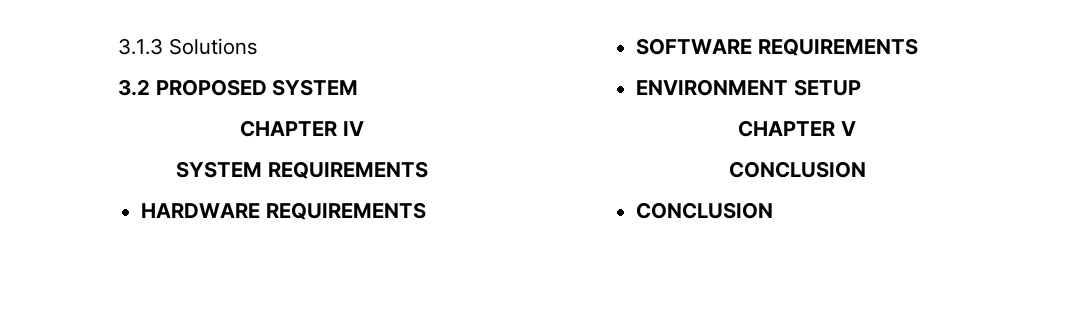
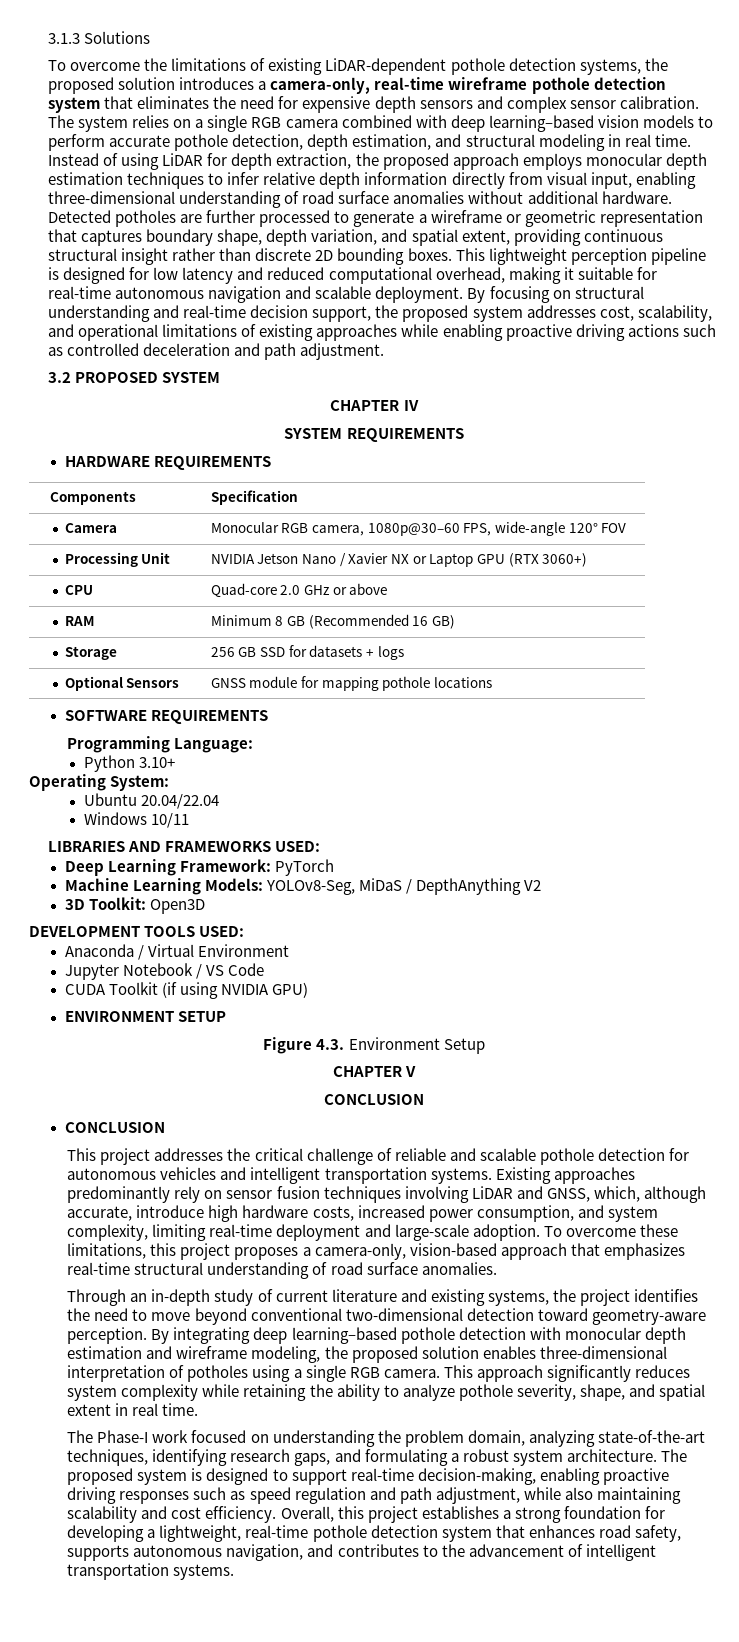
(257, 46) none -> [48,58,668,75] [48,77,666,94] [48,96,699,113] [48,115,713,132] [48,134,691,151] [48,153,707,170] [48,172,696,189] [48,191,672,208] [48,210,703,227] [48,229,663,246] [48,248,706,265] [48,267,657,284] [48,286,644,303] [48,305,712,322] [48,324,716,341] [48,343,385,360] // To overcome the limitations of existing LiDAR-dependent pothole detection systems, the proposed solution introduces a camera-only, real-time wireframe pothole detection system that eliminates the need for expensive depth sensors and complex sensor calibration. The system relies on a single RGB camera combined with deep learning–based vision models to perform accurate pothole detection, depth estimation, and structural modeling in real time. Instead of using LiDAR for depth extraction, the proposed approach employs monocular depth estimation techniques to infer relative depth information directly from visual input, enabling three-dimensional understanding of road surface anomalies without additional hardware. Detected potholes are further processed to generate a wireframe or geometric representation that captures boundary shape, depth variation, and spatial extent, providing continuous structural insight rather than discrete 2D bounding boxes. This lightweight perception pipeline is designed for low latency and reduced computational overhead, making it suitable for real-time autonomous navigation and scalable deployment. By focusing on structural understanding and real-time decision support, the proposed system addresses cost, scalability, and operational limitations of existing approaches while enabling proactive driving actions such as controlled deceleration and path adjustment.
[636,38,918,56] [636,79,861,96] [738,120,856,137] [728,161,866,178] [636,202,774,219] // SOFTWARE REQUIREMENTS // ENVIRONMENT SETUP // CHAPTER V // CONCLUSION // CONCLUSION -> [49,491,136,505] [210,490,298,505] [64,523,117,533] [210,521,627,536] [64,552,171,567] [210,553,588,567] [64,585,93,595] [210,583,388,598] [64,616,95,626] [210,614,456,629] [64,646,117,660] [210,645,404,660] [64,676,180,691] [210,676,493,691] [64,710,268,724] [67,736,254,753] [83,755,175,772] [29,774,170,791] [83,793,219,809] [83,812,189,828] [48,841,321,852] [64,859,334,876] [64,878,542,895] [64,897,205,914] [29,926,245,937] [64,944,289,960] [64,963,264,980] [64,982,308,999] [64,1011,226,1022] [263,1037,485,1054] [332,1066,417,1077] [324,1094,424,1105] [64,1122,165,1133] [67,1148,689,1165] [67,1167,635,1184] [67,1186,706,1203] [67,1205,658,1222] [67,1224,678,1241] [67,1243,685,1260] [67,1262,497,1279] [67,1289,698,1306] [67,1308,706,1325] [67,1327,686,1344] [67,1346,667,1363] [67,1365,690,1382] [67,1384,705,1401] [67,1403,199,1416] [67,1430,705,1447] [67,1449,687,1466] [67,1468,669,1485] [67,1487,681,1504] [67,1506,665,1523] [67,1525,681,1542] [67,1544,656,1561] [67,1563,235,1580] // Components | Specification // Camera | Monocular RGB camera, 1080p@30–60 FPS, wide-angle 120° FOV // Processing Unit | NVIDIA Jetson Nano / Xavier NX or Laptop GPU (RTX 3060+) // CPU | Quad-core 2.0 GHz or above // RAM | Minimum 8 GB (Recommended 16 GB) // Storage | 256 GB SSD for datasets + logs // Optional Sensors | GNSS module for mapping pothole locations // SOFTWARE REQUIREMENTS // Programming Language: // Python 3.10+ // Operating System: // Ubuntu 20.04/22.04 // Windows 10/11 // LIBRARIES AND FRAMEWORKS USED: // Deep Learning Framework: PyTorch // Machine Learning Models: YOLOv8-Seg, MiDaS / DepthAnything V2 // 3D Toolkit: Open3D // DEVELOPMENT TOOLS USED: // Anaconda / Virtual Environment // Jupyter Notebook / VS Code // CUDA Toolkit (if using NVIDIA GPU) // ENVIRONMENT SETUP // Figure 4.3. Environment Setup // CHAPTER V // CONCLUSION // CONCLUSION // This project addresses the critical challenge of reliable and scalable pothole detection for autonomous vehicles and intelligent transportation systems. Existing approaches predominantly rely on sensor fusion techniques involving LiDAR and GNSS, which, although accurate, introduce high hardware costs, increased power consumption, and system complexity, limiting real-time deployment and large-scale adoption. To overcome these limitations, this project proposes a camera-only, vision-based approach that emphasizes real-time structural understanding of road surface anomalies. // Through an in-depth study of current literature and existing systems, the project identifies the need to move beyond conventional two-dimensional detection toward geometry-aware perception. By integrating deep learning–based pothole detection with monocular depth estimation and wireframe modeling, the proposed solution enables three-dimensional interpretation of potholes using a single RGB camera. This approach significantly reduces system complexity while retaining the ability to analyze pothole severity, shape, and spatial extent in real time. // The Phase-I work focused on understanding the problem domain, analyzing state-of-the-art techniques, identifying research gaps, and formulating a robust system architecture. The proposed system is designed to support real-time decision-making, enabling proactive driving responses such as speed regulation and path adjustment, while also maintaining scalability and cost efficiency. Overall, this project establishes a strong foundation for developing a lightweight, real-time pothole detection system that enhances road safety, supports autonomous navigation, and contributes to the advancement of intelligent transportation systems.

